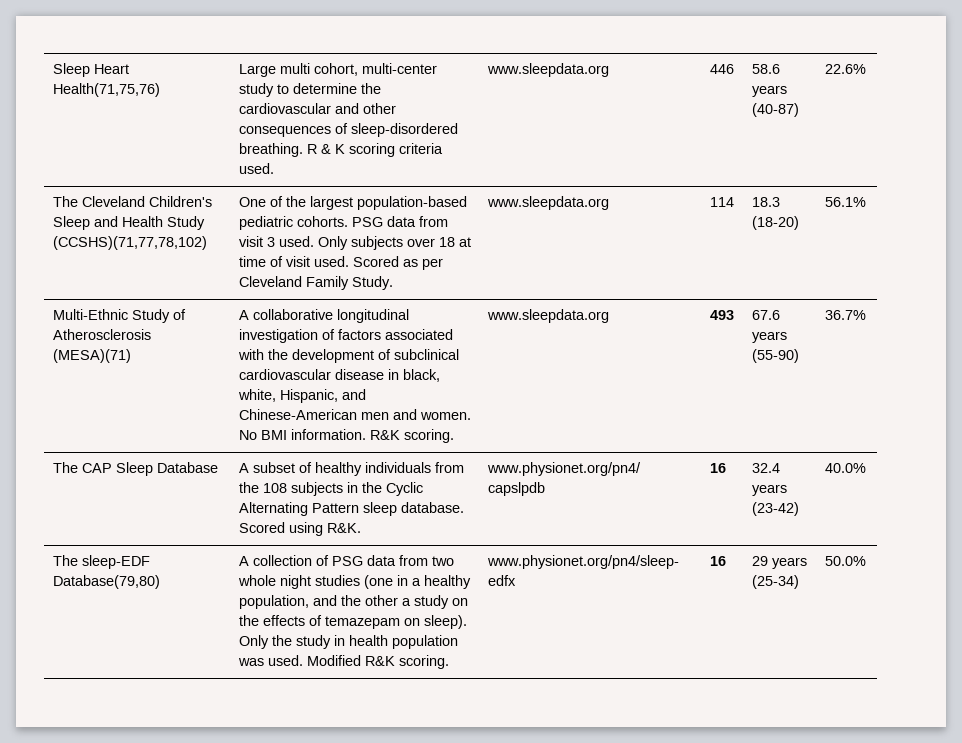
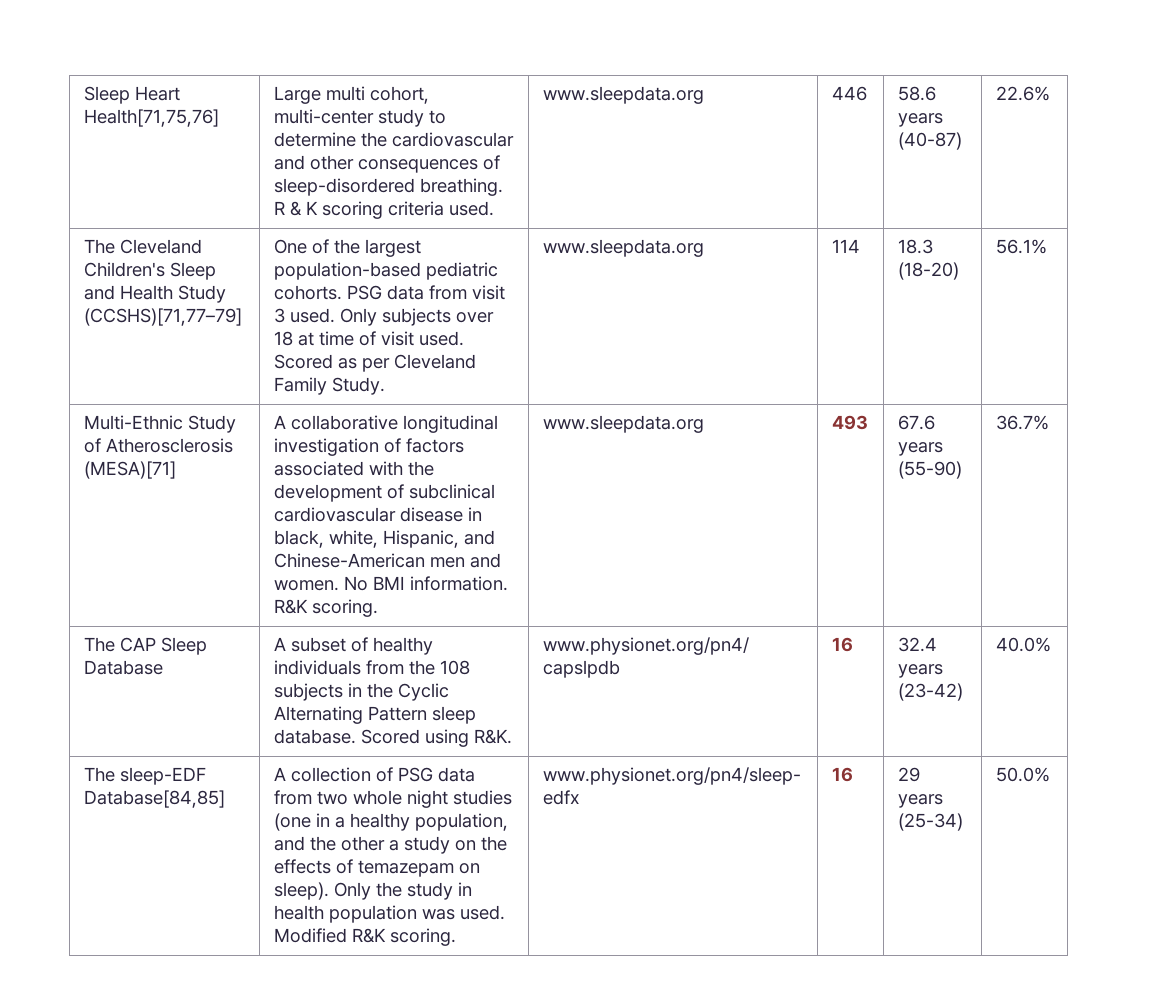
[52,83,160,97] Health(71,75,76) -> [83,109,219,127] Health[71,75,76]
[52,236,207,250] (CCSHS)(71,77,78,102) -> [83,308,242,326] (CCSHS)[71,77–79]
[52,349,131,363] (MESA)(71) -> [83,461,176,479] (MESA)[71]
[52,575,160,589] Database(79,80) -> [83,790,225,808] Database[84,85]

